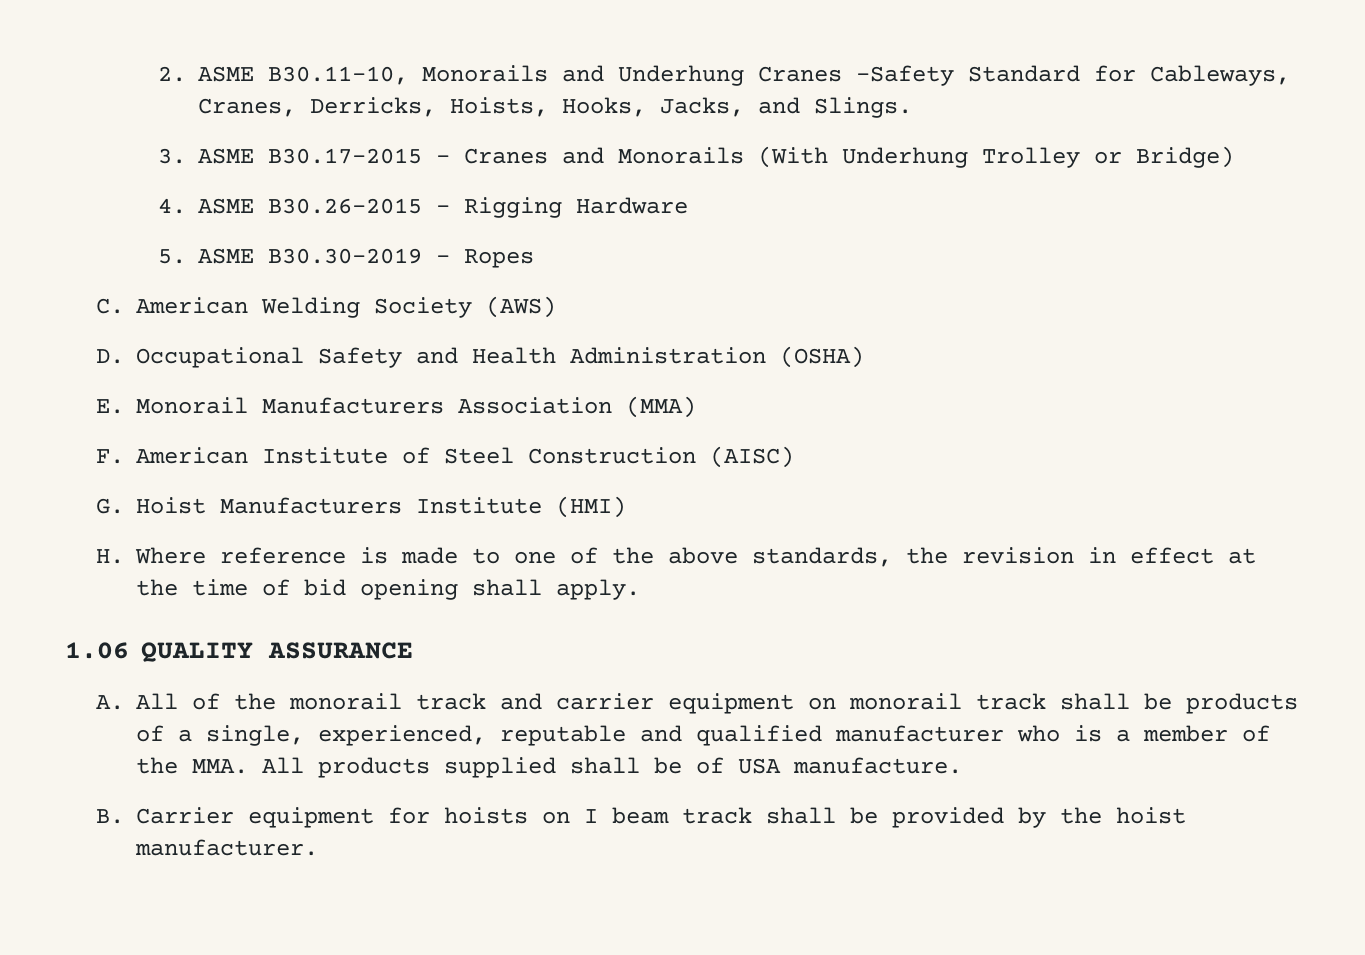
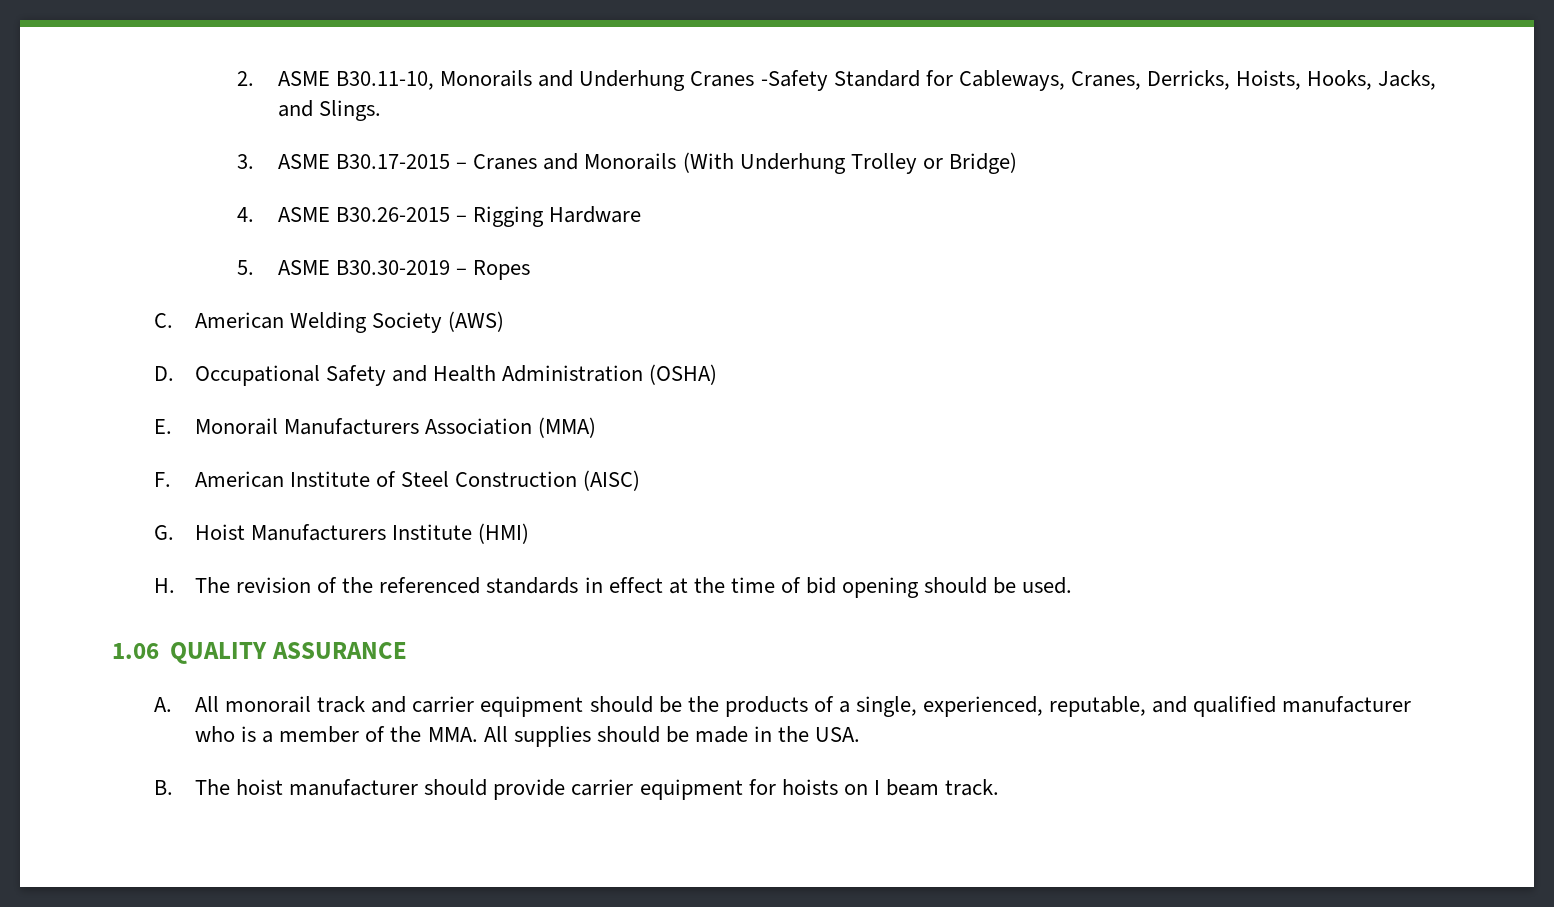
[135,547,1075,567] Where reference is made to one of the above standards, the revision -> [195,577,579,594] The revision of the referenced standards
[472,579,641,600] shall apply. -> [924,577,1073,594] should be used.
[192,693,277,710] of the -> (220, 704) none
[808,693,1173,710] on monorail track shall be -> [589,696,719,713] should be the
[500,725,627,746] reputable -> [1049,696,1147,717] reputable,
[318,757,963,778] [96,807,235,824] products supplied shall be of USA manufacture. // B. Carrier -> [513,726,861,747] [153,779,634,800] supplies should be made in the USA. // B. The hoist manufacturer should provide carrier
[682,807,1187,828] [135,839,319,856] track shall be provided by the hoist manufacturer. -> [944,779,999,796] track.

